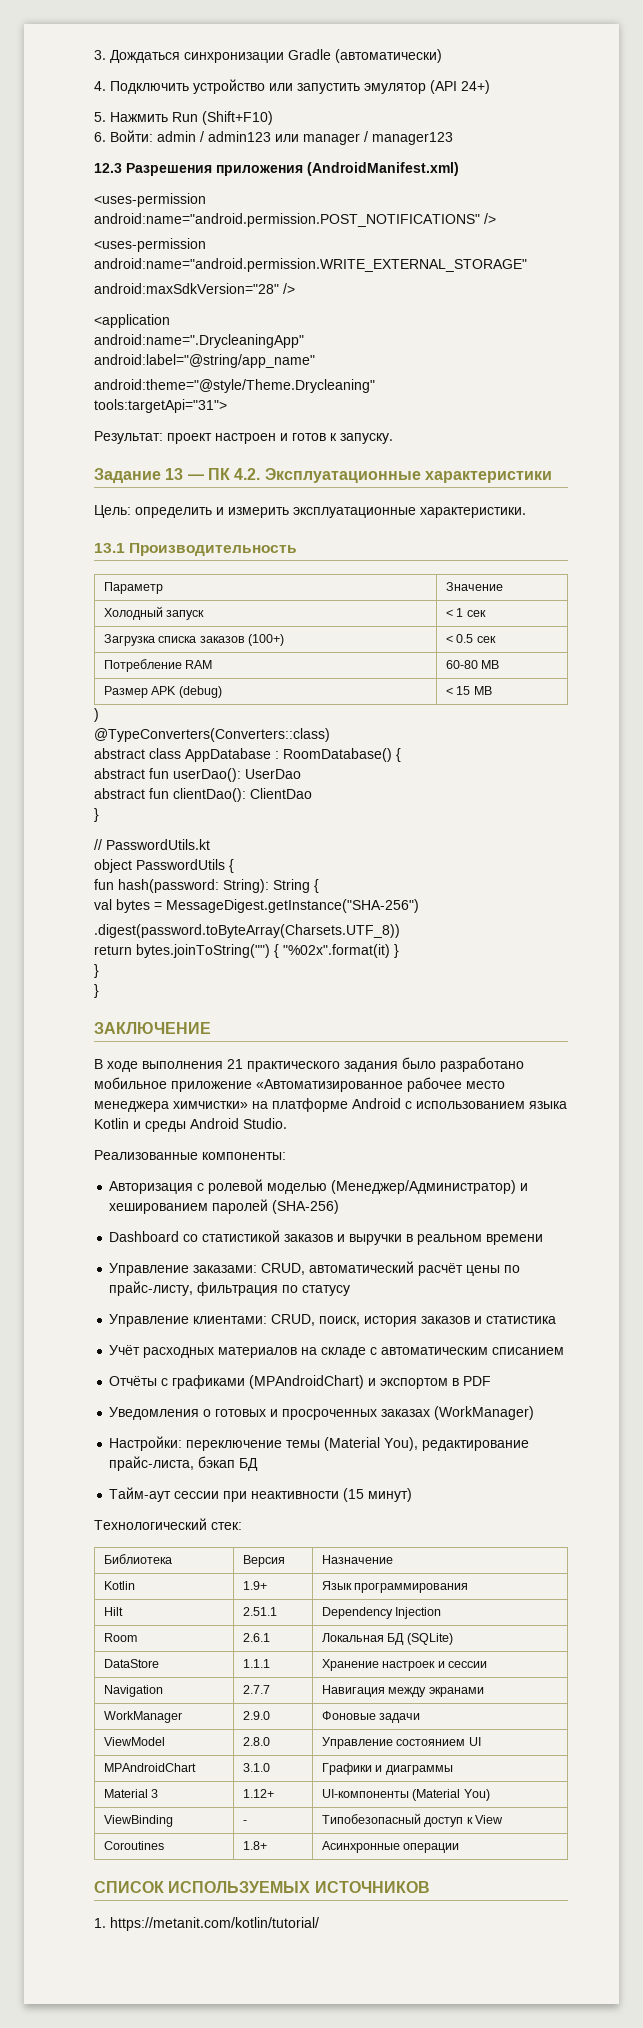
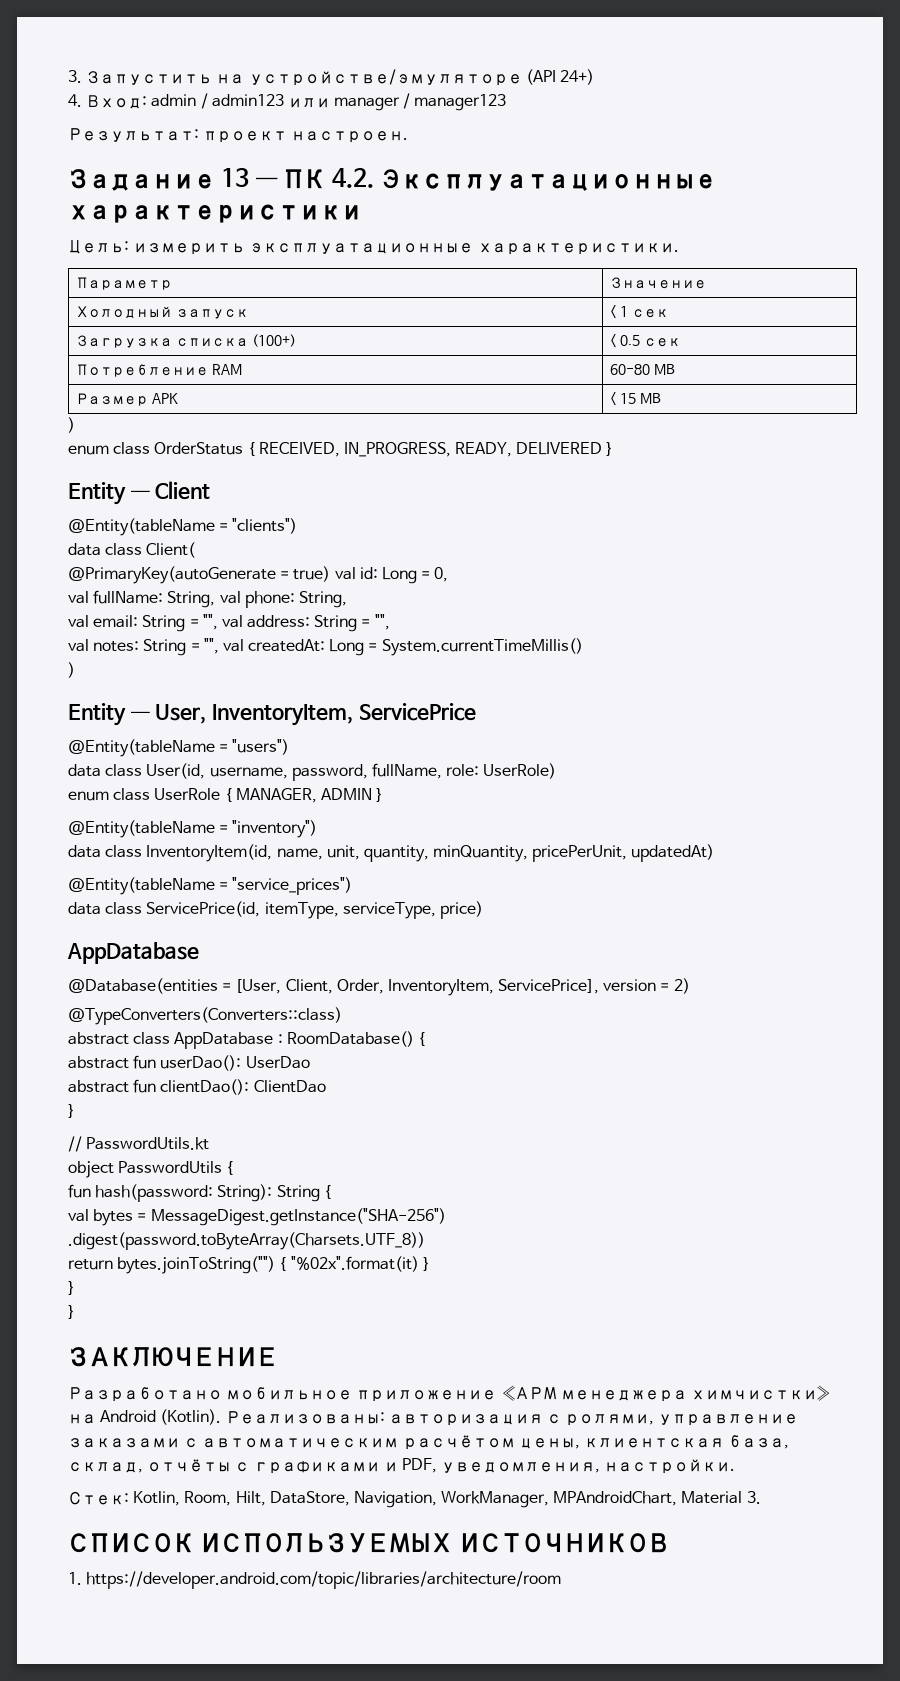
[94,49,442,63] [94,79,490,94] [94,111,273,125] [94,130,153,142] 3. Дождаться синхронизации Gradle (автоматически) // 4. Подключить устройство или запустить эмулятор (API 24+) // 5. Нажмить Run (Shift+F10) // 6. Войти: -> [68,69,594,86] [68,94,148,109] 3. Запустить на устройстве/эмуляторе (API 24+) // 4. Вход:
[94,162,459,176] [94,193,206,207] [94,213,496,227] [94,238,206,252] [94,258,527,272] [94,283,295,294] [94,314,170,328] [94,334,304,348] [94,354,315,368] [94,379,375,393] [94,399,227,413] [94,431,393,444] 12.3 Разрешения приложения (AndroidManifest.xml) // <uses-permission android:name="android.permission.POST_NOTIFICATIONS" /> // <uses-permission android:name="android.permission.WRITE_EXTERNAL_STORAGE" // android:maxSdkVersion="28" /> // <application // android:name=".DrycleaningApp" // android:label="@string/app_name" // android:theme="@style/Theme.Drycleaning" // tools:targetApi="31"> // Результат: проект настроен и готов к запуску. -> [68,128,409,143] Результат: проект настроен.
[135,507,224,518] определить и -> (129, 247) none
[94,543,298,556] // 13.1 Производительность -> (679, 249) none
[199,636,245,643] заказов -> (249, 342) none
[178,686,222,698] (debug) -> (179, 398) none
(99, 715) none -> [68,442,614,457] [68,481,211,505] [68,518,298,536] [68,542,196,558] [68,566,449,584] [68,590,347,608] [68,614,390,632] [68,638,583,656] [68,662,75,678] [68,703,476,726] [68,739,290,757] [68,763,557,781] [68,788,384,803] [68,820,318,838] [68,844,715,862] [68,877,353,895] [68,901,483,919] [67,942,199,964] [68,978,690,996] // enum class OrderStatus { RECEIVED, IN_PROGRESS, READY, DELIVERED } // Entity — Client // @Entity(tableName = "clients") // data class Client( // @PrimaryKey(autoGenerate = true) val id: Long = 0, // val fullName: String, val phone: String, // val email: String = "", val address: String = "", // val notes: String = "", val createdAt: Long = System.currentTimeMillis() // ) // Entity — User, InventoryItem, ServicePrice // @Entity(tableName = "users") // data class User(id, username, password, fullName, role: UserRole) // enum class UserRole { MANAGER, ADMIN } // @Entity(tableName = "inventory") // data class InventoryItem(id, name, unit, quantity, minQuantity, pricePerUnit, updatedAt) // @Entity(tableName = "service_prices") // data class ServicePrice(id, itemType, serviceType, price) // AppDatabase // @Database(entities = [User, Client, Order, InventoryItem, ServicePrice], version = 2)
[94,1057,524,1072] [94,1077,505,1092] [94,1098,567,1112] [94,1118,287,1132] [94,1150,286,1160] [109,1179,529,1194] [109,1199,340,1214] [109,1230,544,1245] [109,1261,521,1276] [109,1281,351,1296] [109,1314,557,1327] [109,1345,565,1358] [109,1375,492,1389] [109,1406,535,1420] [109,1436,530,1451] [109,1456,259,1471] [109,1487,413,1502] [94,1518,242,1530] [103,1554,172,1564] [242,1555,285,1567] [321,1555,393,1564] [103,1581,135,1590] [242,1581,267,1590] [321,1581,469,1593] [103,1607,123,1616] [242,1607,277,1616] [321,1607,442,1619] [103,1633,137,1642] [242,1633,270,1642] [321,1633,453,1645] [103,1659,159,1668] [242,1659,270,1668] [321,1659,487,1671] [103,1685,163,1697] [242,1685,270,1694] [321,1685,484,1697] [103,1711,182,1723] [242,1711,270,1720] [321,1711,421,1723] [103,1737,165,1746] [242,1737,270,1746] [321,1737,481,1749] [103,1763,196,1772] [242,1763,270,1772] [321,1763,453,1775] [103,1789,159,1798] [242,1789,274,1798] [321,1789,490,1801] [103,1815,173,1827] [242,1820,247,1824] [321,1813,503,1827] [103,1841,164,1850] [242,1841,267,1850] [321,1841,460,1853] В ходе выполнения 21 практического задания было разработано мобильное приложение «Автоматизированное рабочее место менеджера химчистки» на платформе Android с использованием языка Kotlin и среды Android Studio. // Реализованные компоненты: // Авторизация с ролевой моделью (Менеджер/Администратор) и хешированием паролей (SHA-256) // Dashboard со статистикой заказов и выручки в реальном времени // Управление заказами: CRUD, автоматический расчёт цены по прайс-листу, фильтрация по статусу // Управление клиентами: CRUD, поиск, история заказов и статистика // Учёт расходных материалов на складе с автоматическим списанием // Отчёты с графиками (MPAndroidChart) и экспортом в PDF // Уведомления о готовых и просроченных заказах (WorkManager) // Настройки: переключение темы (Material You), редактирование прайс-листа, бэкап БД // Тайм-аут сессии при неактивности (15 минут) // Технологический стек: // Библиотека | Версия | Назначение // Kotlin | 1.9+ | Язык программирования // Hilt | 2.51.1 | Dependency Injection // Room | 2.6.1 | Локальная БД (SQLite) // DataStore | 1.1.1 | Хранение настроек и сессии // Navigation | 2.7.7 | Навигация между экранами // WorkManager | 2.9.0 | Фоновые задачи // ViewModel | 2.8.0 | Управление состоянием UI // MPAndroidChart | 3.1.0 | Графики и диаграммы // Material 3 | 1.12+ | UI-компоненты (Material You) // ViewBinding | - | Типобезопасный доступ к View // Coroutines | 1.8+ | Асинхронные операции -> [68,1385,831,1402] [68,1409,799,1426] [68,1435,790,1450] [68,1458,736,1474] [68,1491,761,1508] Разработано мобильное приложение «АРМ менеджера химчистки» на Android (Kotlin). Реализованы: авторизация с ролями, управление заказами с автоматическим расчётом цены, клиентская база, склад, отчёты с графиками и PDF, уведомления, настройки. // Стек: Kotlin, Room, Hilt, DataStore, Navigation, WorkManager, MPAndroidChart, Material 3.
[110,1917,319,1931] https://metanit.com/kotlin/tutorial/ -> [86,1571,562,1589] https://developer.android.com/topic/libraries/architecture/room

